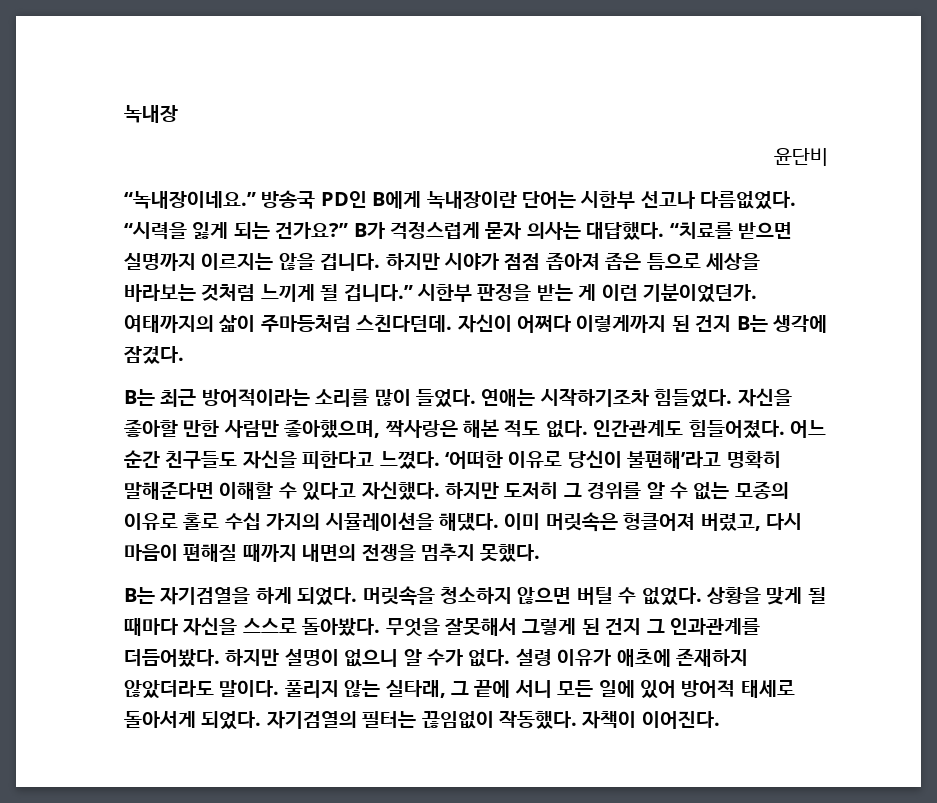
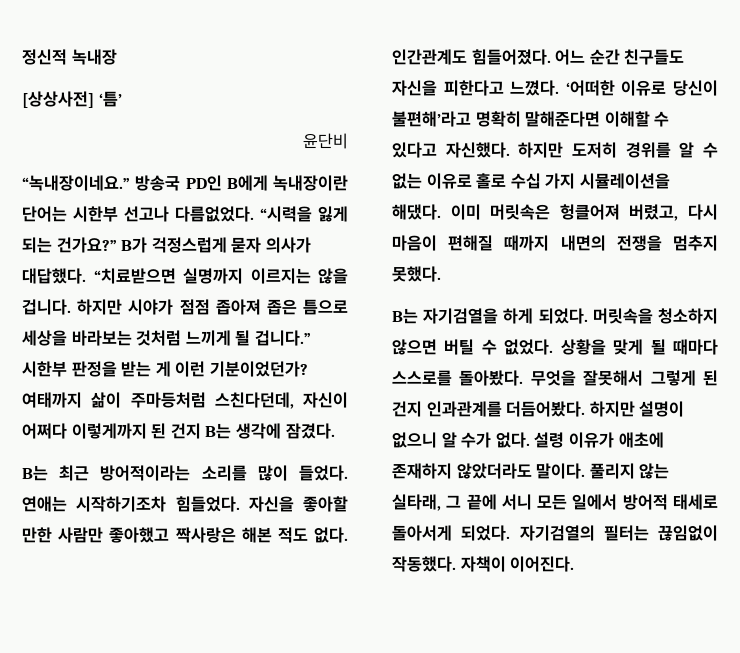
(124, 114) none -> [22,49,67,65] 정신적
(178, 114) none -> [22,91,122,108] // [상상사전] ‘틈’
[526,222,792,240] 의사는 대답했다. “치료를 받으면 -> [265,237,311,253] [22,268,176,284] 의사가 대답했다. “치료받으면
[642,283,757,302] [124,315,214,333] 기분이었던가. 여태까지의 -> [209,361,308,377] [22,392,82,408] 기분이었던가? 여태까지
[356,315,453,332] 스친다던데. -> [214,392,294,409] 스친다던데,
[284,419,381,438] 좋아했으며, -> [109,527,170,543] 좋아했고
[563,483,582,497] 그 -> (617, 150) none
[734,481,789,499] 모종의 -> (422, 181) none
[266,513,321,530] 가지의 -> [545,173,576,189] 가지
[182,617,297,636] 자신을 스스로 -> [392,370,452,386] 스스로를
[646,619,665,633] 그 -> (422, 409) none
[598,680,676,698] 일에 있어 -> [572,494,618,510] 일에서

